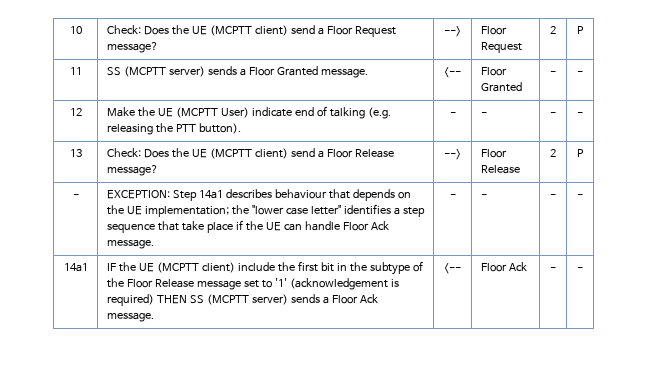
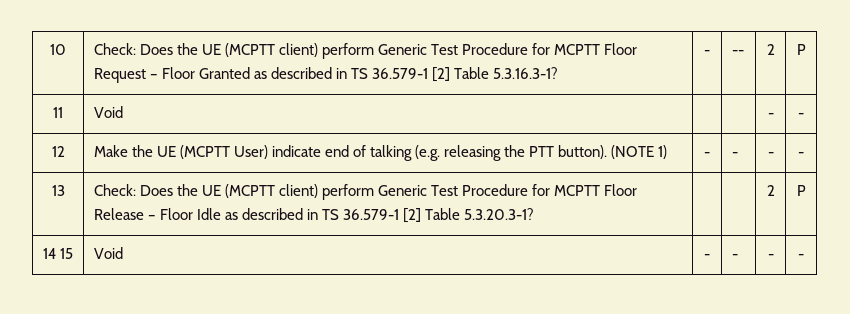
[290,25,396,37] [106,42,158,53] [444,26,461,37] [480,26,507,35] [480,42,522,53] [550,26,556,34] [577,26,584,34] [69,67,82,75] [106,66,368,78] [444,67,461,78] [480,67,507,76] [480,82,522,92] send a Floor Request message? | --> | Floor Request | 2 | P // 11 | SS (MCPTT server) sends a Floor Granted message. | <-- | Floor Granted -> [321,43,638,59] [93,67,559,83] [704,50,710,55] [731,50,744,55] [766,44,775,55] [796,44,806,55] [53,107,63,118] [93,106,123,118] perform Generic Test Procedure for MCPTT Floor Request – Floor Granted as described in TS 36.579-1 [2] Table 5.3.16.3-1? | - | -- | 2 | P // 11 | Void | |
(241, 128) none -> [611,145,668,159] (NOTE 1)
[290,148,394,158] [106,165,158,176] [444,149,461,160] [480,149,507,158] [480,165,520,174] [550,149,556,157] [577,149,584,157] [72,194,79,198] [106,189,411,201] [106,204,425,217] [106,220,389,233] [106,239,154,249] [449,194,456,198] [480,194,487,198] [550,194,556,198] [577,194,583,198] [63,263,88,272] [106,261,423,275] [106,278,399,290] [106,294,378,306] [106,312,154,322] [444,263,461,274] [480,262,527,272] send a Floor Release message? | --> | Floor Release | 2 | P // - | EXCEPTION: Step 14a1 describes behaviour that depends on the UE implementation; the "lower case letter" identifies a step sequence that take place if the UE can handle Floor Ack message. | - | - | - | - // 14a1 | IF the UE (MCPTT client) include the first bit in the subtype of the Floor Release message set to '1' (acknowledgement is required) THEN SS (MCPTT server) sends a Floor Ack message. | <-- | Floor Ack -> [321,184,638,200] [93,208,535,223] [766,185,775,196] [796,185,806,196] [42,248,74,259] [93,247,123,259] [704,254,710,259] [731,254,738,259] perform Generic Test Procedure for MCPTT Floor Release – Floor Idle as described in TS 36.579-1 [2] Table 5.3.20.3-1? | | | 2 | P // 14 15 | Void | - | -

